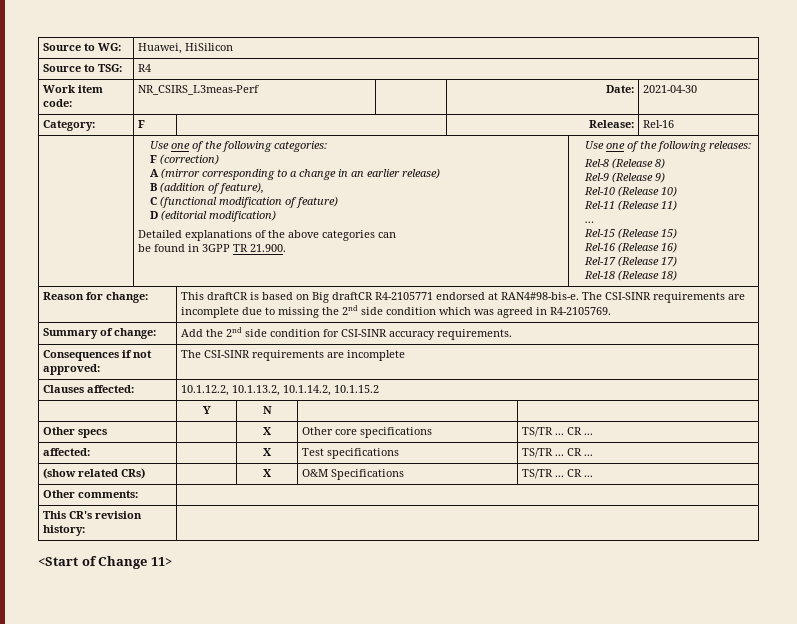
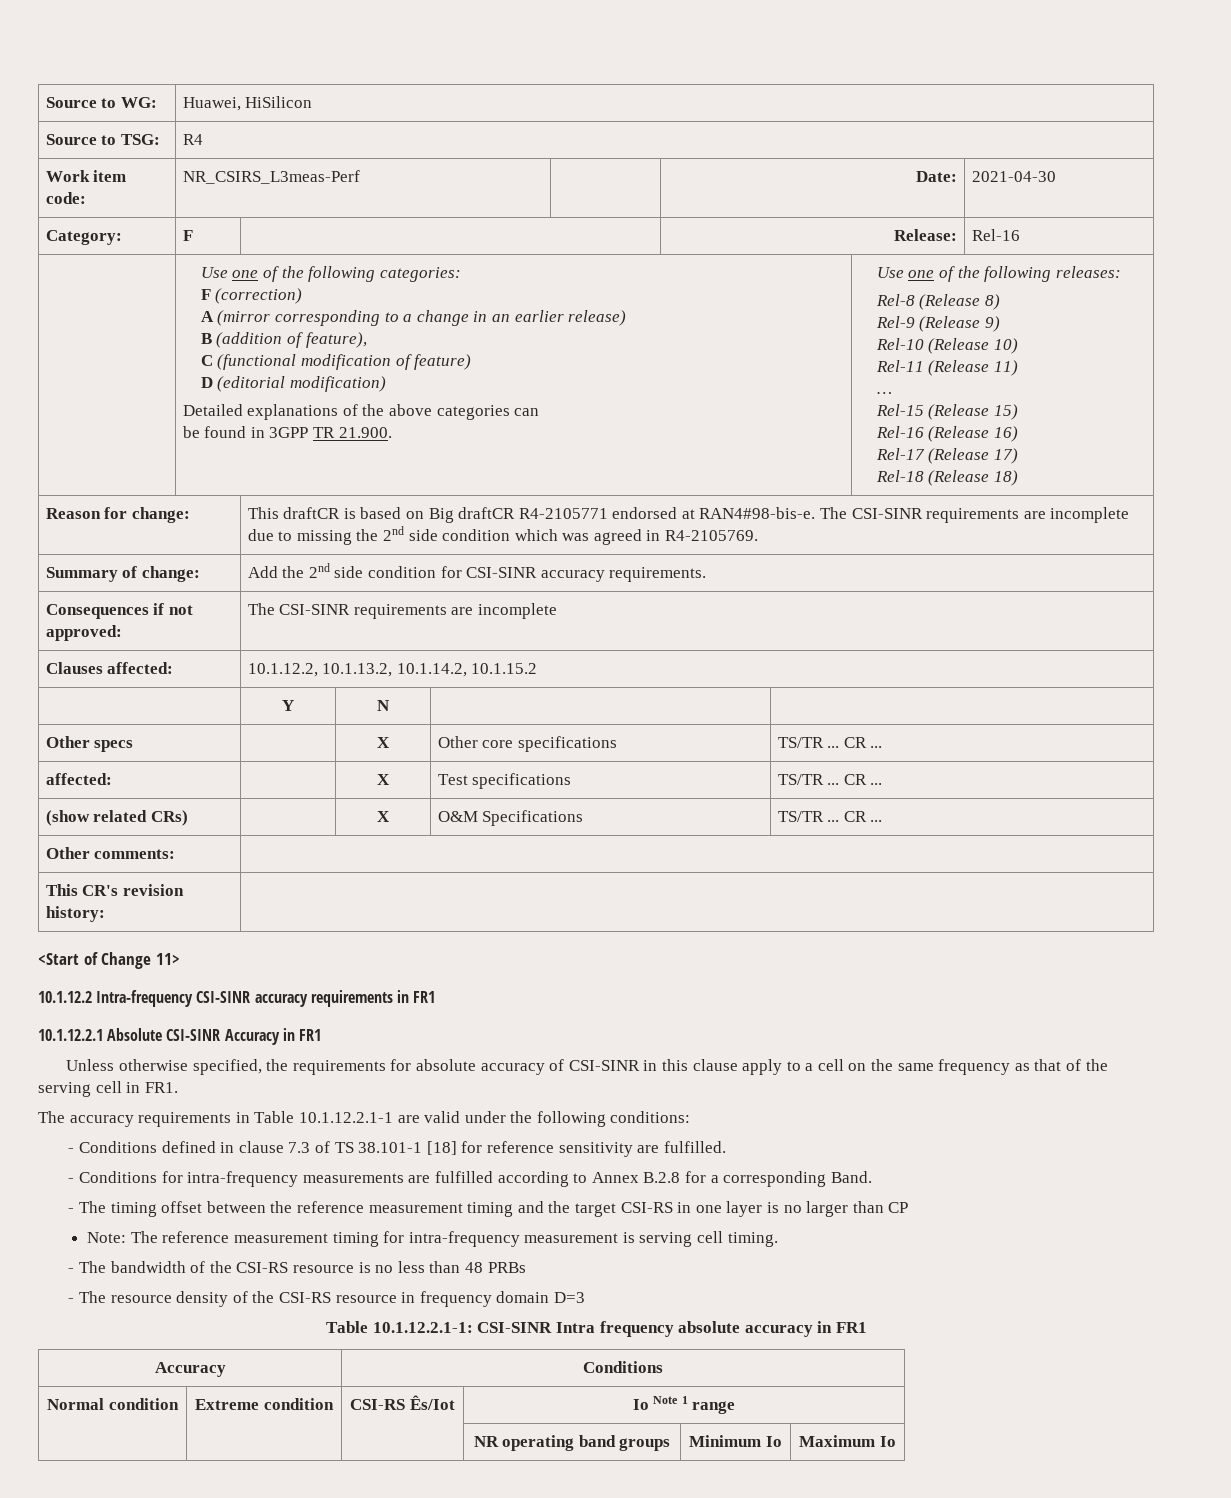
(172, 561) none -> [38,990,436,1007] [38,1028,321,1045] [66,1059,1108,1075] [38,1081,178,1097] [38,1111,691,1127] [68,1141,726,1157] [68,1171,872,1187] [68,1201,909,1217] [87,1231,778,1247] [68,1261,526,1273] [68,1291,585,1307] [326,1321,867,1337] [154,1362,226,1377] [583,1361,663,1373] [47,1398,179,1410] [195,1398,334,1410] [350,1395,455,1410] [632,1396,736,1414] [473,1435,671,1451] [689,1435,782,1447] [799,1435,896,1447] // 10.1.12.2 Intra-frequency CSI-SINR accuracy requirements in FR1 // 10.1.12.2.1 Absolute CSI-SINR Accuracy in FR1 // Unless otherwise specified, the requirements for absolute accuracy of CSI-SINR in this clause apply to a cell on the same frequency as that of the serving cell in FR1. // The accuracy requirements in Table 10.1.12.2.1-1 are valid under the following conditions: // - Conditions defined in clause 7.3 of TS 38.101-1 [18] for reference sensitivity are fulfilled. // - Conditions for intra-frequency measurements are fulfilled according to Annex B.2.8 for a corresponding Band. // - The timing offset between the reference measurement timing and the target CSI-RS in one layer is no larger than CP // Note: The reference measurement timing for intra-frequency measurement is serving cell timing. // - The bandwidth of the CSI-RS resource is no less than 48 PRBs // - The resource density of the CSI-RS resource in frequency domain D=3 // Table 10.1.12.2.1-1: CSI-SINR Intra frequency absolute accuracy in FR1 // Accuracy | Conditions // Normal condition | Extreme condition | CSI-RS Ês/Iot | Io Note 1 range // | | | NR operating band groups | Minimum Io | Maximum Io

